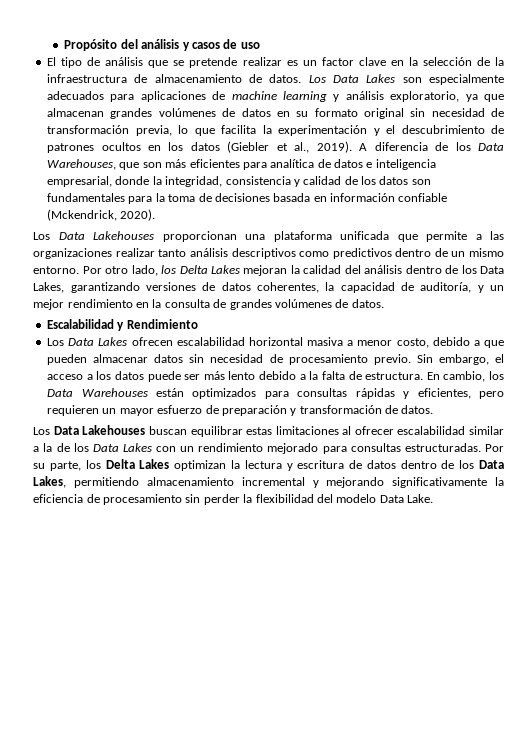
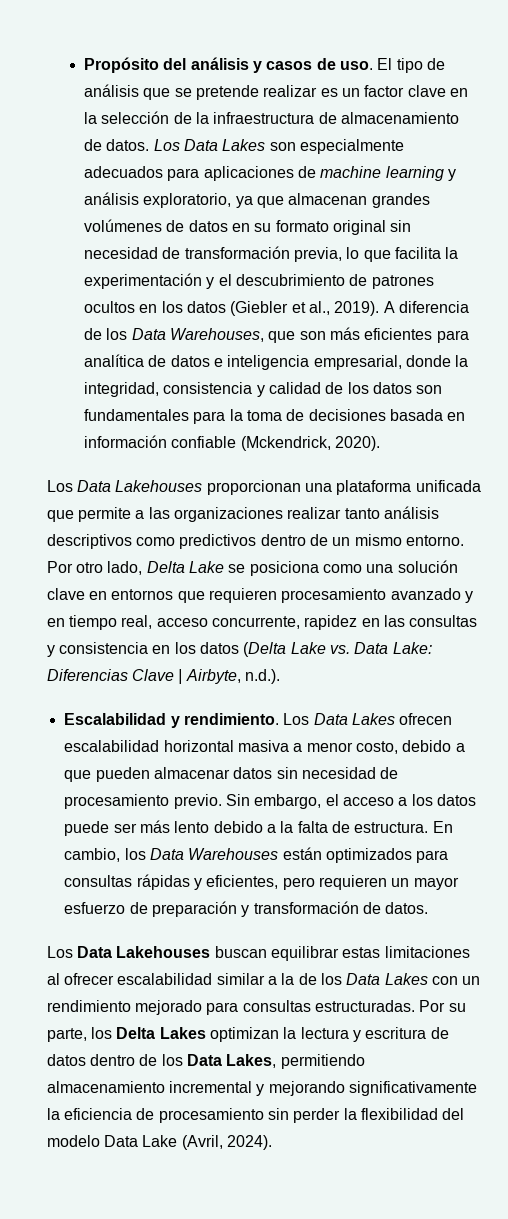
[240,42,260,49] uso // -> [340,61,374,70] uso.
[161,265,505,276] [33,282,504,293] [33,299,384,310] los Delta Lakes mejoran la calidad del análisis dentro de los Data Lakes, garantizando versiones de datos coherentes, la capacidad de auditoría, y un mejor rendimiento en la consulta de grandes volúmenes de datos. -> [146,560,458,576] [46,588,474,603] [46,615,478,630] [46,642,432,657] [46,669,281,684] Delta Lake se posiciona como una solución clave en entornos que requieren procesamiento avanzado y en tiempo real, acceso concurrente, rapidez en las consultas y consistencia en los datos (Delta Lake vs. Data Lake: Diferencias Clave | Airbyte, n.d.).
[126,319,198,329] Rendimiento // -> [184,713,280,725] rendimiento.
[407,494,434,503] Lake. -> [142,1135,273,1150] Lake (Avril, 2024).

